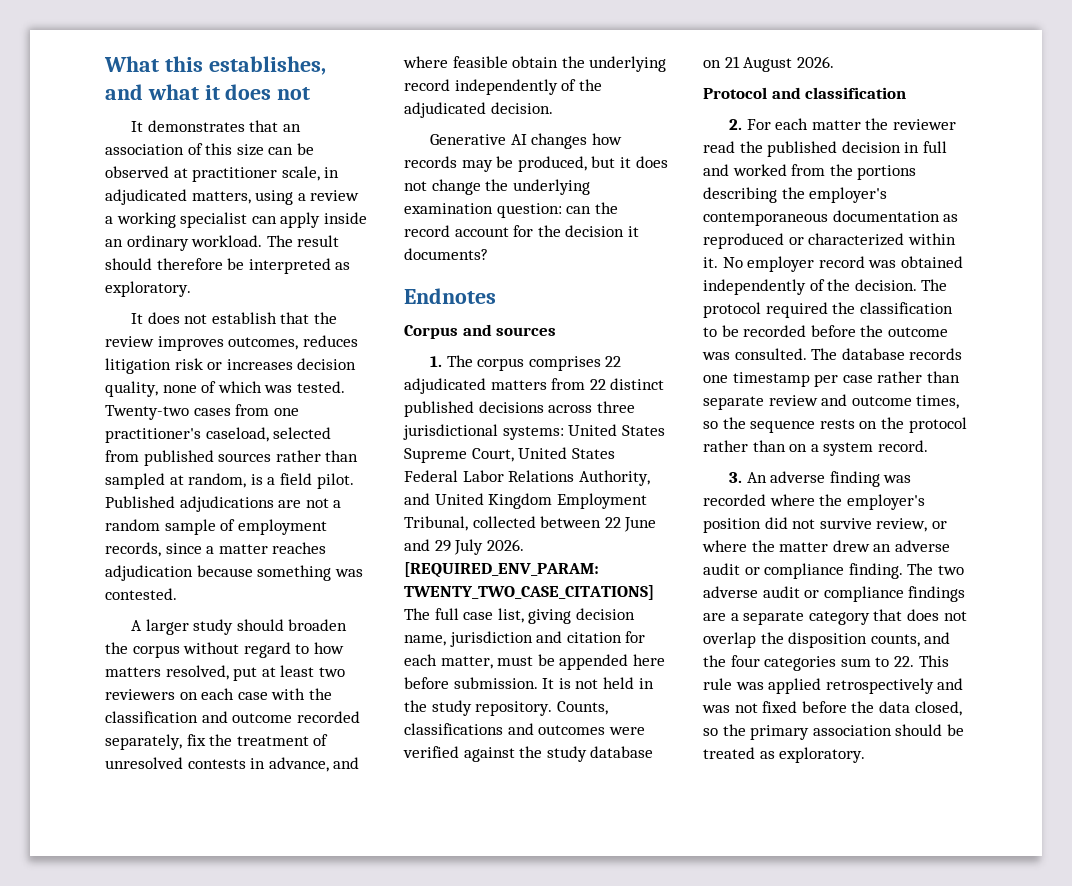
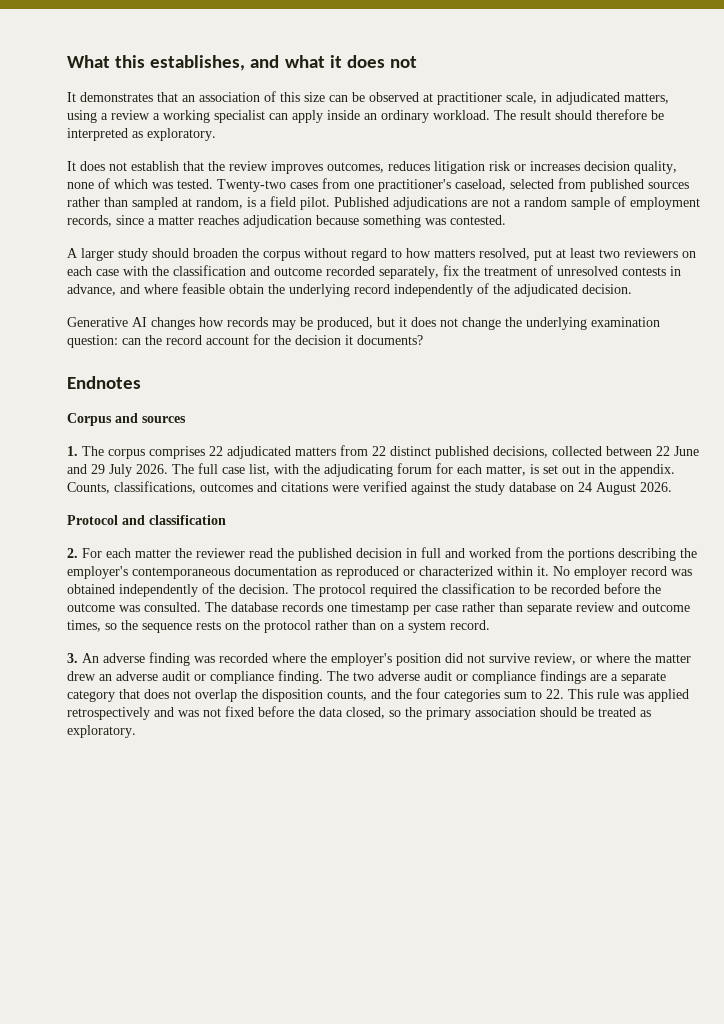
[478,401,635,413] [403,424,665,440] [404,447,615,463] [404,470,650,486] [404,493,647,509] [404,516,468,531] decisions across three jurisdictional systems: United States Supreme Court, United States Federal Labor Relations Authority, and United Kingdom Employment Tribunal, -> [493,446,548,458] decisions,
[404,562,599,578] [404,585,654,600] [REQUIRED_ENV_PARAM: TWENTY_TWO_CASE_CITATIONS] -> (168, 469) none
[528,608,635,624] [404,631,646,647] [404,654,665,670] [404,677,654,689] [404,700,608,716] [404,723,606,735] giving decision name, jurisdiction and citation for each matter, must be appended here before submission. It is not held in the study repository. Counts, classifications and outcomes -> [274,463,675,477] [67,481,328,494] with the adjudicating forum for each matter, is set out in the appendix. Counts, classifications, outcomes and citations
[724,56,740,68] 21 -> [578,482,592,492] 24

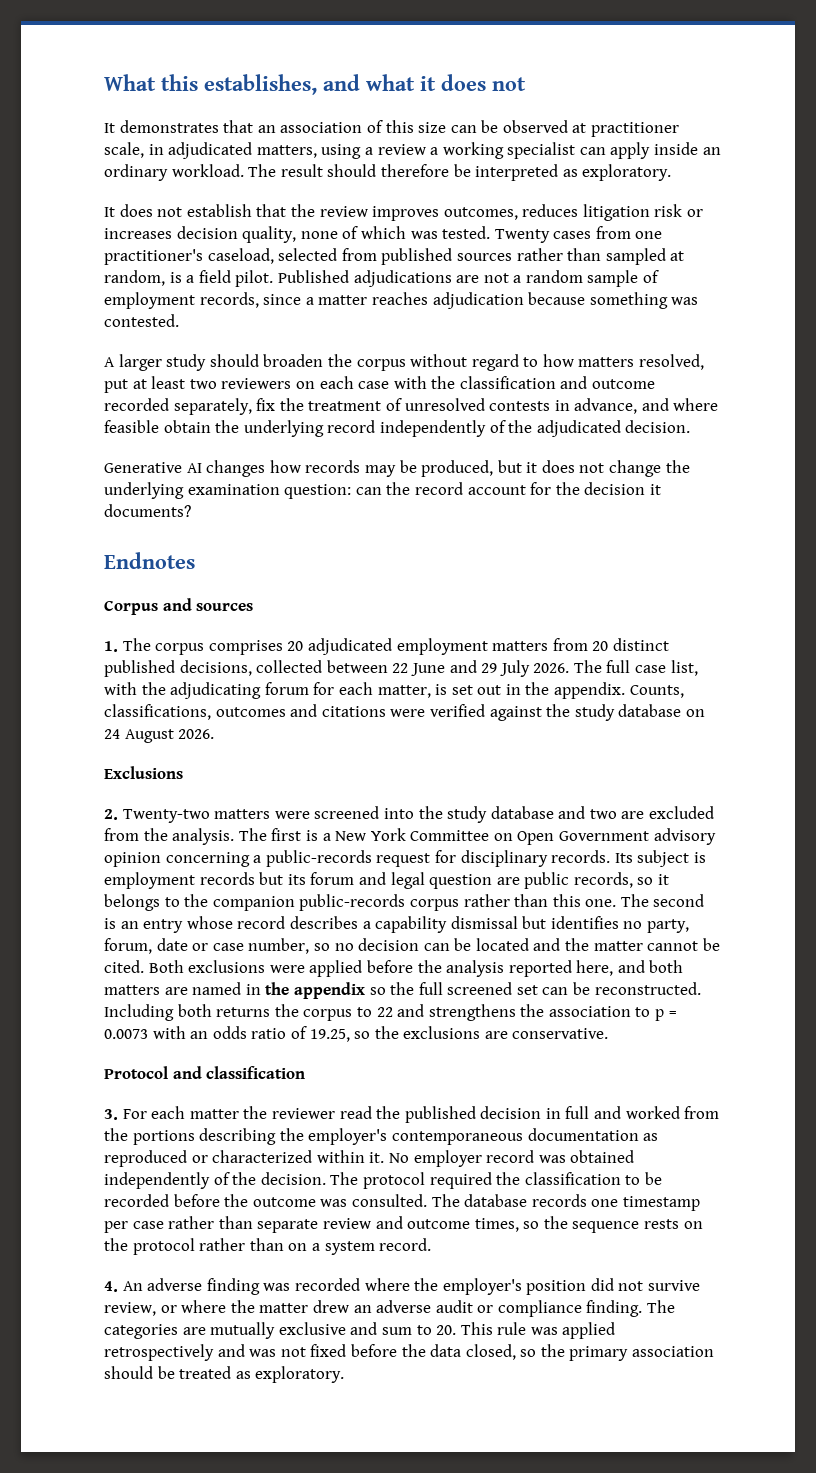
[217,179,286,192] Twenty-two -> [494,229,550,243] Twenty
[209,446,291,459] 22 adjudicated -> [287,638,488,655] 20 adjudicated employment
[372,446,386,456] 22 -> [592,641,609,651] 20
(672, 487) none -> [104,766,183,779] [104,806,715,823] [104,828,716,845] [104,850,706,867] [104,872,670,889] [104,894,705,911] [104,916,690,933] [104,938,720,954] [104,960,684,977] [104,982,701,999] [104,1004,677,1021] [104,1026,609,1042] // Exclusions // 2. Twenty-two matters were screened into the study database and two are excluded from the analysis. The first is a New York Committee on Open Government advisory opinion concerning a public-records request for disciplinary records. Its subject is employment records but its forum and legal question are public records, so it belongs to the companion public-records corpus rather than this one. The second is an entry whose record describes a capability dismissal but identifies no party, forum, date or case number, so no decision can be located and the matter cannot be cited. Both exclusions were applied before the analysis reported here, and both matters are named in the appendix so the full screened set can be reconstructed. Including both returns the corpus to 22 and strengthens the association to p = 0.0073 with an odds ratio of 19.25, so the exclusions are conservative.
[67,548,78,558] 2. -> [104,1109,118,1120] 3.
[67,653,78,663] 3. -> [104,1281,118,1292] 4.
[353,670,666,684] [67,688,500,702] two adverse audit or compliance findings are a separate category that does not overlap the disposition counts, and the four categories -> [104,1322,378,1339] categories are mutually exclusive and
[546,689,564,699] 22. -> [436,1325,457,1335] 20.

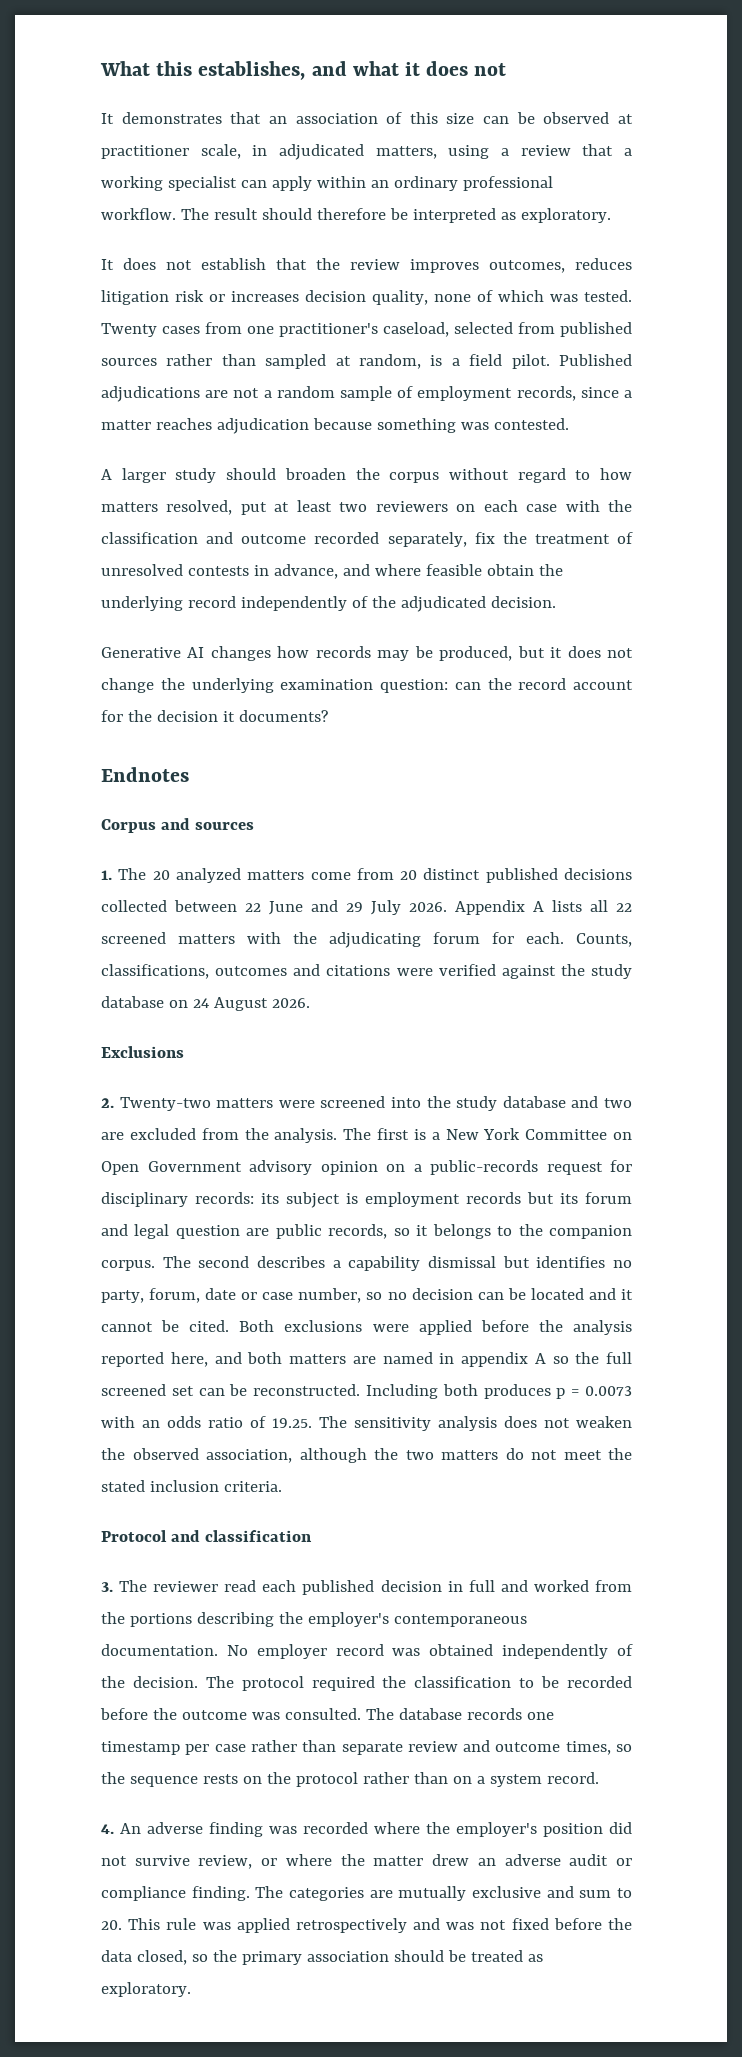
(426, 149) none -> [582,144,614,156] that
[654,142,699,155] inside -> [316,176,366,188] within
[171,164,244,177] workload. -> [462,176,553,191] [101,208,176,220] professional workflow.
[155,638,549,655] corpus comprises 20 adjudicated employment matters -> [152,868,351,883] 20 analyzed matters come
[179,660,252,676] decisions, -> [564,868,632,880] decisions
[573,660,698,676] The full case list, -> [455,900,632,915] [101,932,235,944] Appendix A lists all 22 screened matters
[338,682,626,699] each matter, is set out in the appendix. -> [526,932,564,944] each.
[165,852,250,867] concerning -> [386,1164,405,1172] on
[551,850,633,863] records. Its -> [195,1192,279,1204] records: its
[299,894,705,911] [104,916,286,933] public-records corpus rather than this one. The second is an entry whose record -> [101,1256,250,1271] corpus. The second
[565,938,643,951] the matter -> [621,1289,634,1300] it
[265,982,365,999] the appendix -> [461,1352,546,1367] appendix A
[216,1004,651,1021] returns the corpus to 22 and strengthens the association to -> [483,1384,551,1399] produces
[309,1026,609,1042] 19.25, so the exclusions are conservative. -> [272,1416,632,1431] [101,1448,632,1463] [101,1480,282,1492] 19.25. The sensitivity analysis does not weaken the observed association, although the two matters do not meet the stated inclusion criteria.
[122,1106,268,1119] For each matter the -> [119,1580,148,1592] The
[376,1106,401,1119] the -> [262,1580,297,1592] each
[527,1128,659,1141] [104,1150,385,1167] documentation as reproduced or characterized within it. -> [101,1644,218,1656] documentation.

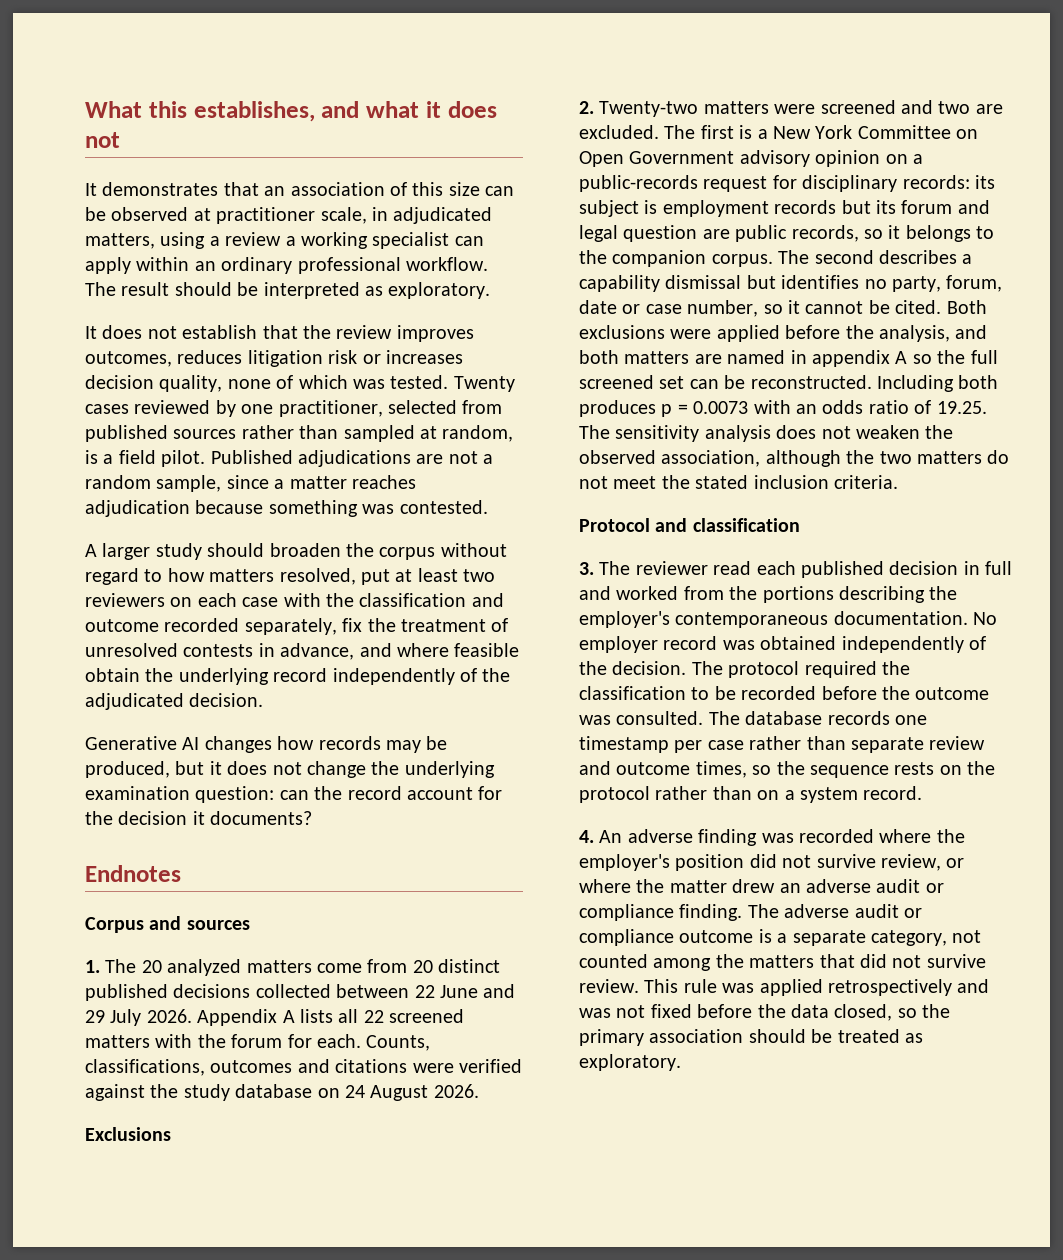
[582,144,614,156] that -> (282, 239) none
[316,208,386,220] therefore -> (232, 289) none
[205,322,449,337] from one practitioner's caseload, -> [134,400,383,417] reviewed by one practitioner,
[339,386,576,401] sample of employment records, -> [156,475,222,492] sample,
[329,932,421,948] adjudicating -> (226, 1041) none
[391,1096,633,1111] [101,1128,338,1143] into the study database and two are excluded from the analysis. -> [901,100,1003,114] [579,125,659,139] and two are excluded.
[387,1288,616,1300] no decision can be located and -> (783, 309) none
[572,1320,632,1335] [101,1352,208,1367] analysis reported here, -> [879,325,950,342] analysis,
[289,1886,633,1901] [101,1920,122,1930] categories are mutually exclusive and sum to 20. -> [784,904,922,918] [579,929,982,946] [579,954,986,971] [579,979,639,993] adverse audit or compliance outcome is a separate category, not counted among the matters that did not survive review.

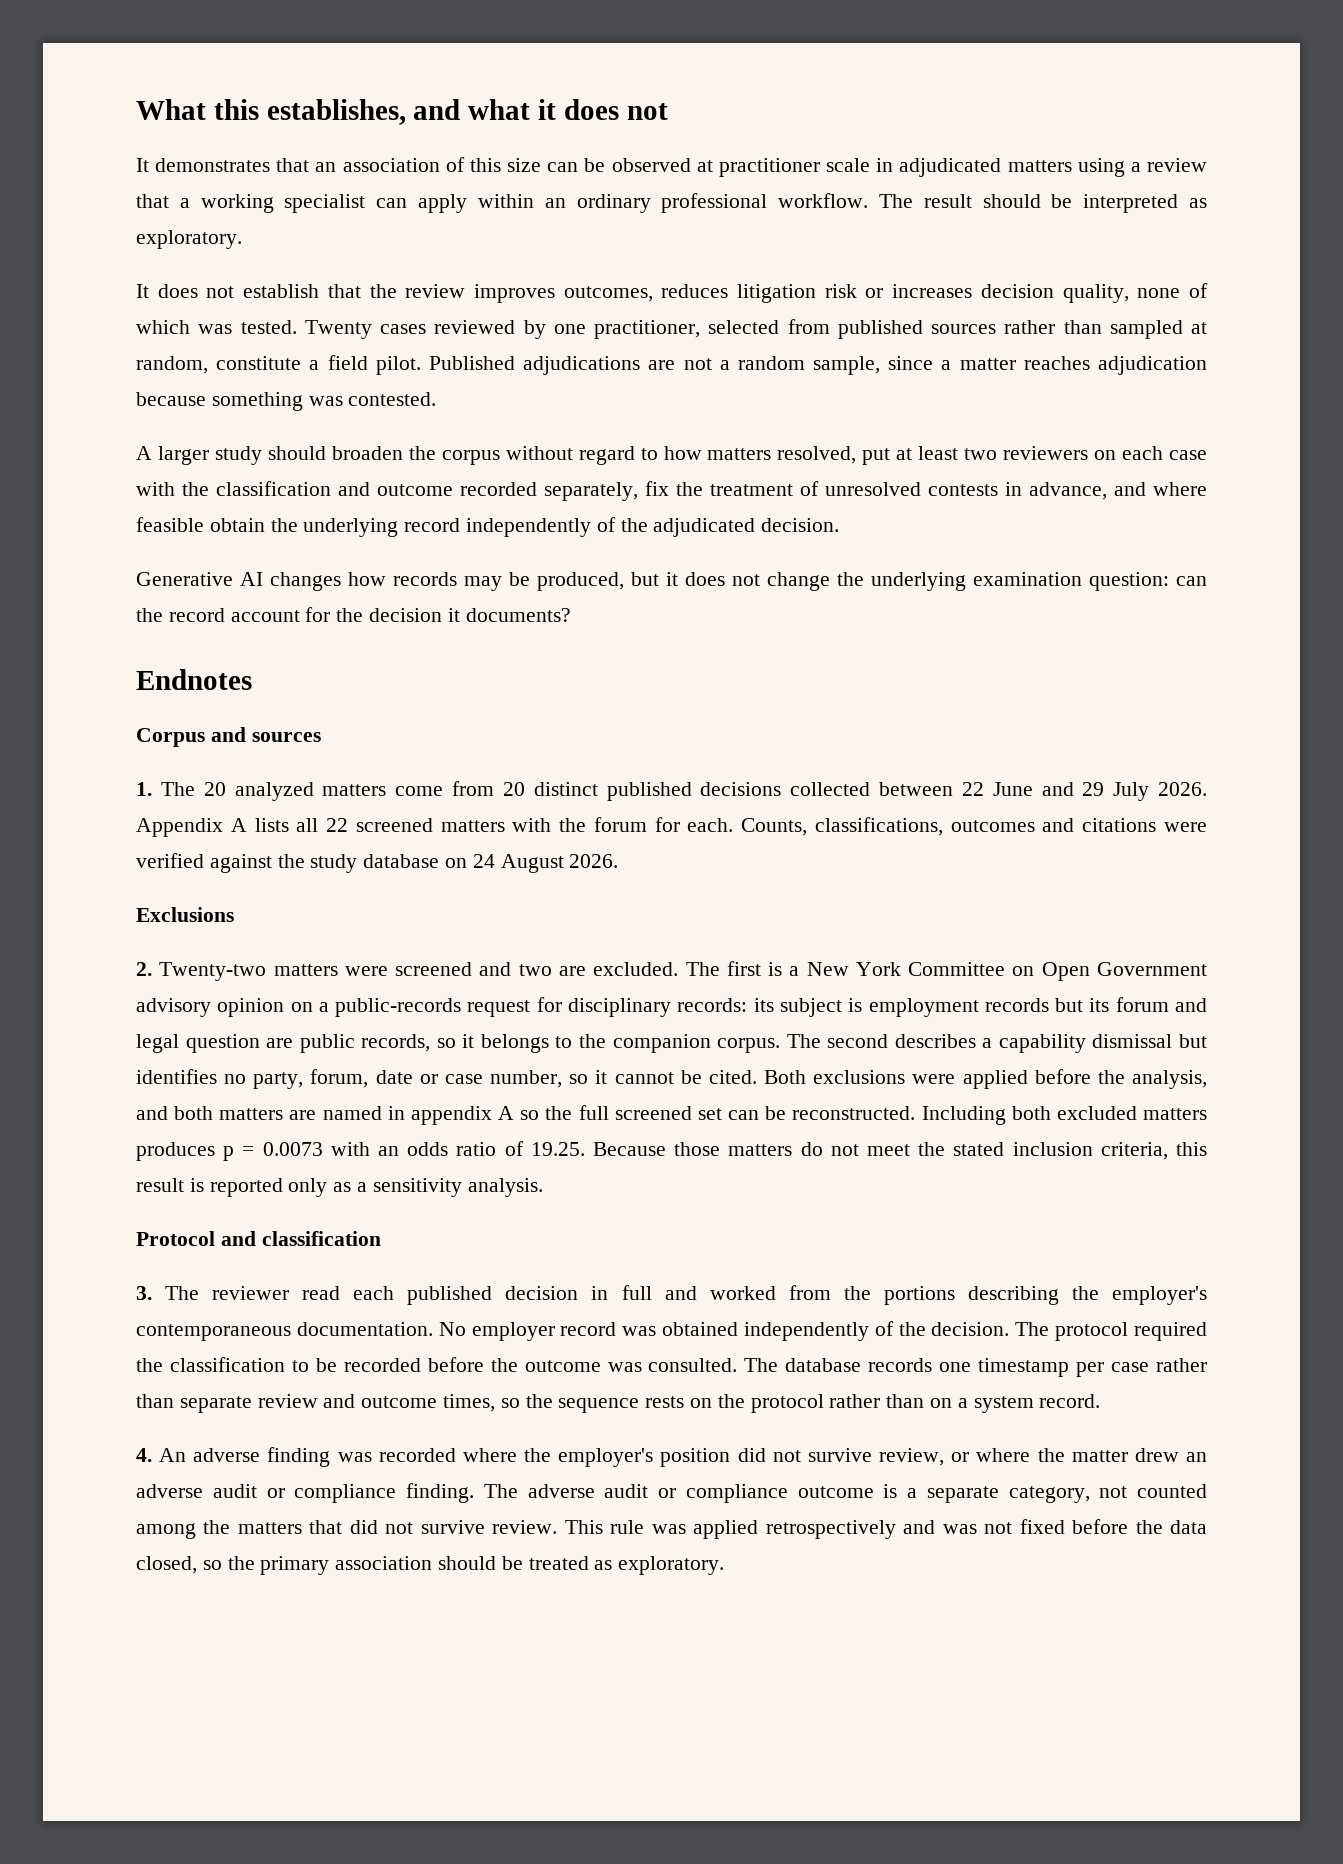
[320,207,367,224] scale, -> [826,158,871,172] scale
[85,233,155,249] matters, -> [1007,160,1072,172] matters
(282, 239) none -> [136,194,169,208] that
[85,450,98,464] is -> [216,356,302,370] constitute
(999, 382) none -> [1056,1106,1207,1120] excluded matters
[579,425,954,442] [579,450,912,467] The sensitivity analysis does not weaken the observed association, although the two -> [593,1142,721,1156] Because those
[834,475,898,489] criteria. -> [1100,1142,1208,1160] [136,1178,543,1197] criteria, this result is reported only as a sensitivity analysis.

